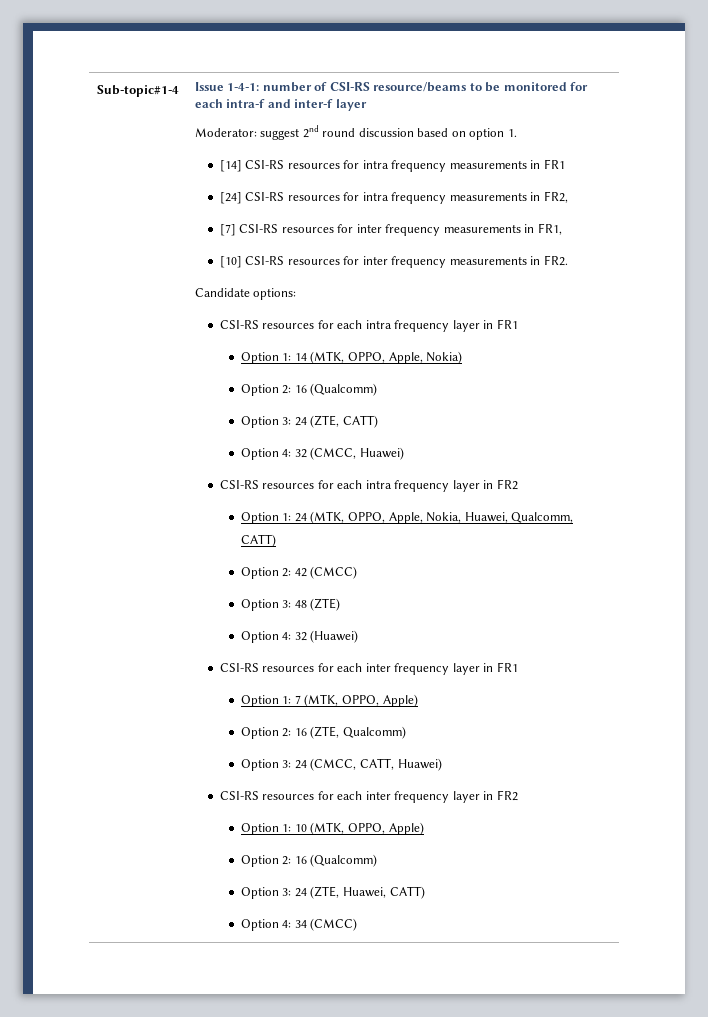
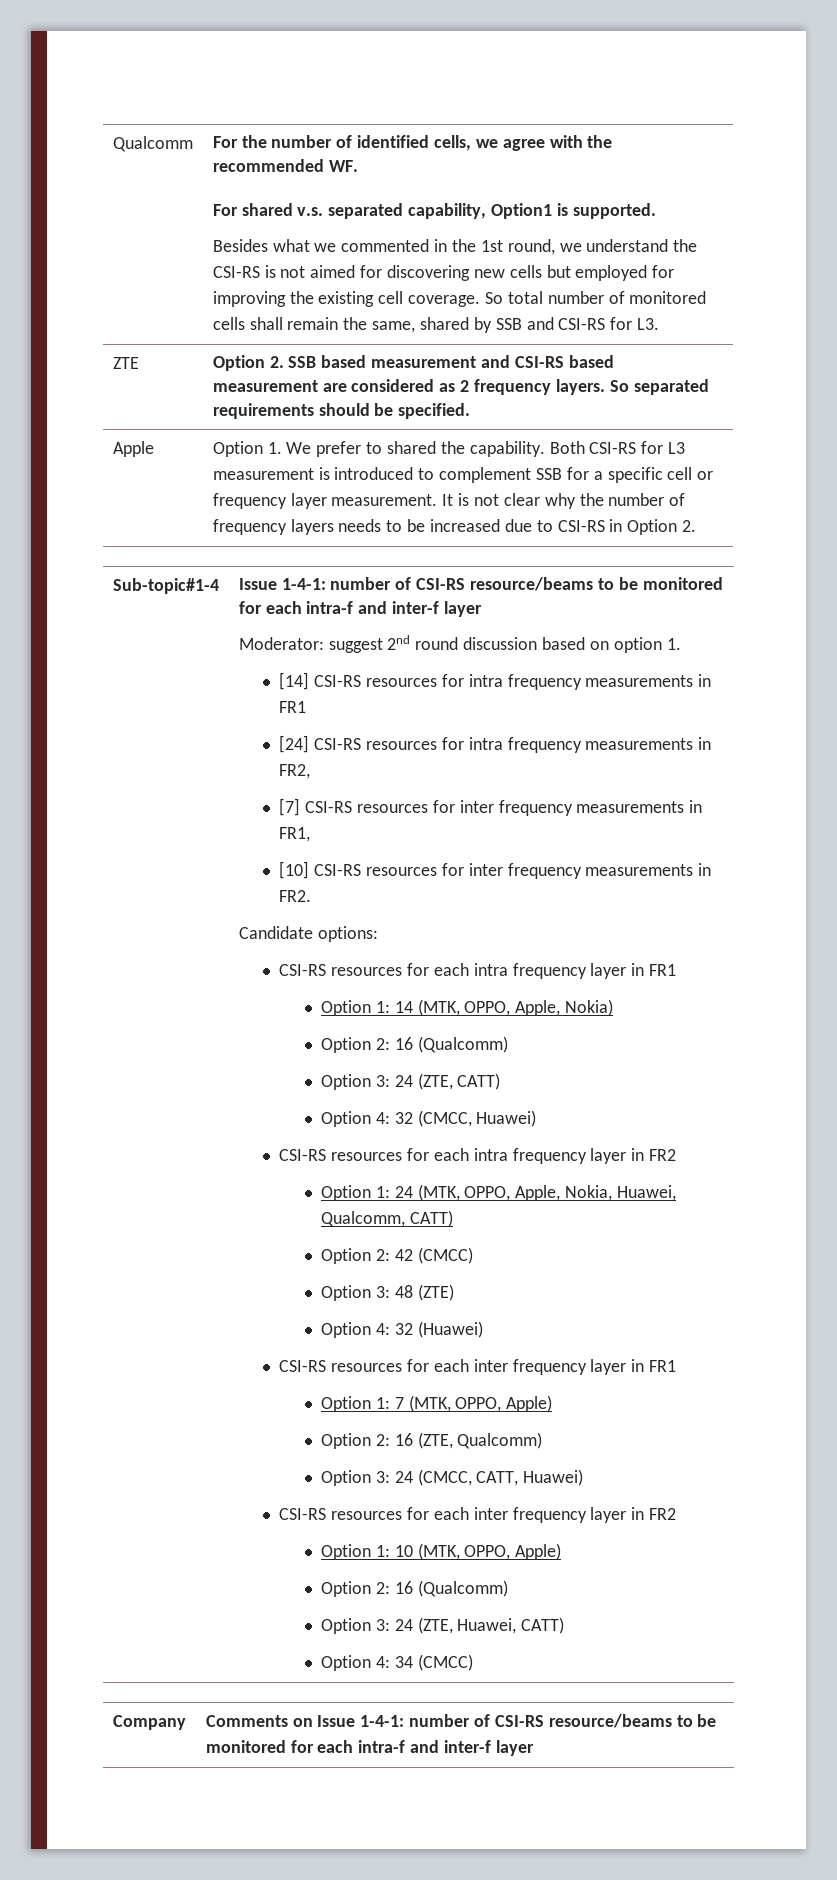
(96, 91) none -> [112,136,193,152] [212,135,613,151] [212,159,358,172] [212,203,656,219] [212,239,698,255] [212,265,675,281] [212,291,707,307] [212,317,660,333] [112,357,139,369] [212,355,614,371] [212,379,709,395] [212,403,471,419] [112,441,154,457] [212,441,686,457] [212,467,714,483] [212,493,686,509] [212,519,697,535] Qualcomm | For the number of identified cells, we agree with the recommended WF. // For shared v.s. separated capability, Option1 is supported. // Besides what we commented in the 1st round, we understand the CSI-RS is not aimed for discovering new cells but employed for improving the existing cell coverage. So total number of monitored cells shall remain the same, shared by SSB and CSI-RS for L3. // ZTE | Option 2. SSB based measurement and CSI-RS based measurement are considered as 2 frequency layers. So separated requirements should be specified. // Apple | Option 1. We prefer to shared the capability. Both CSI-RS for L3 measurement is introduced to complement SSB for a specific cell or frequency layer measurement. It is not clear why the number of frequency layers needs to be increased due to CSI-RS in Option 2. //
(358, 924) none -> [112,1715,186,1730] [205,1714,717,1728] [205,1740,534,1756] // Company | Comments on Issue 1-4-1: number of CSI-RS resource/beams to be monitored for each intra-f and inter-f layer

